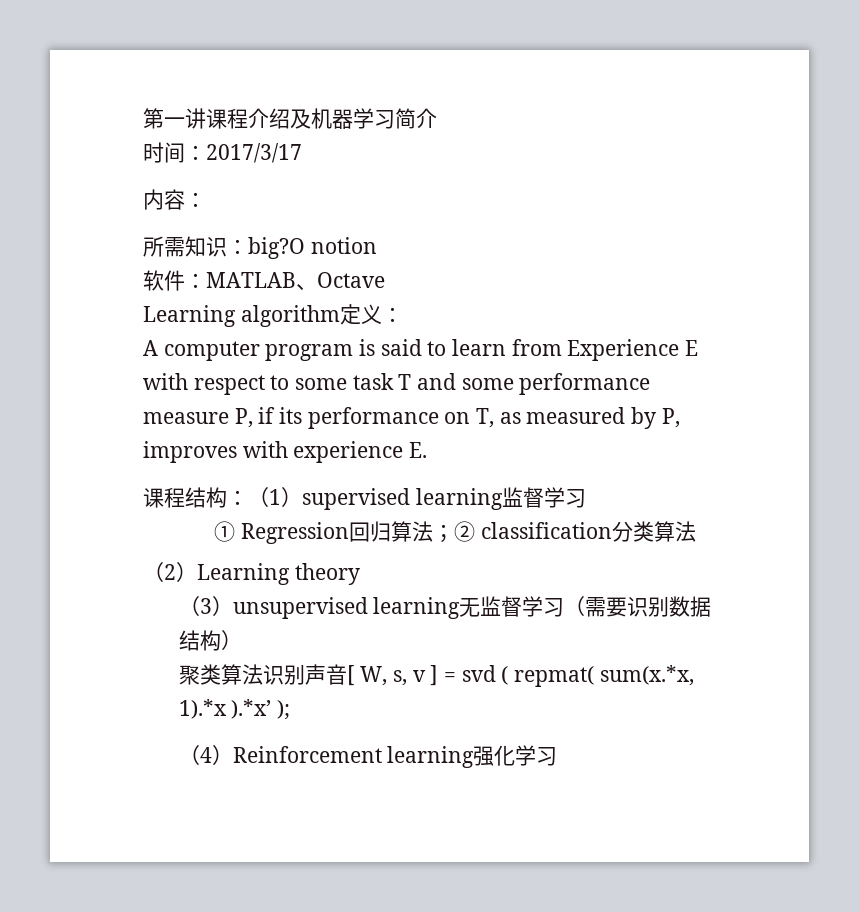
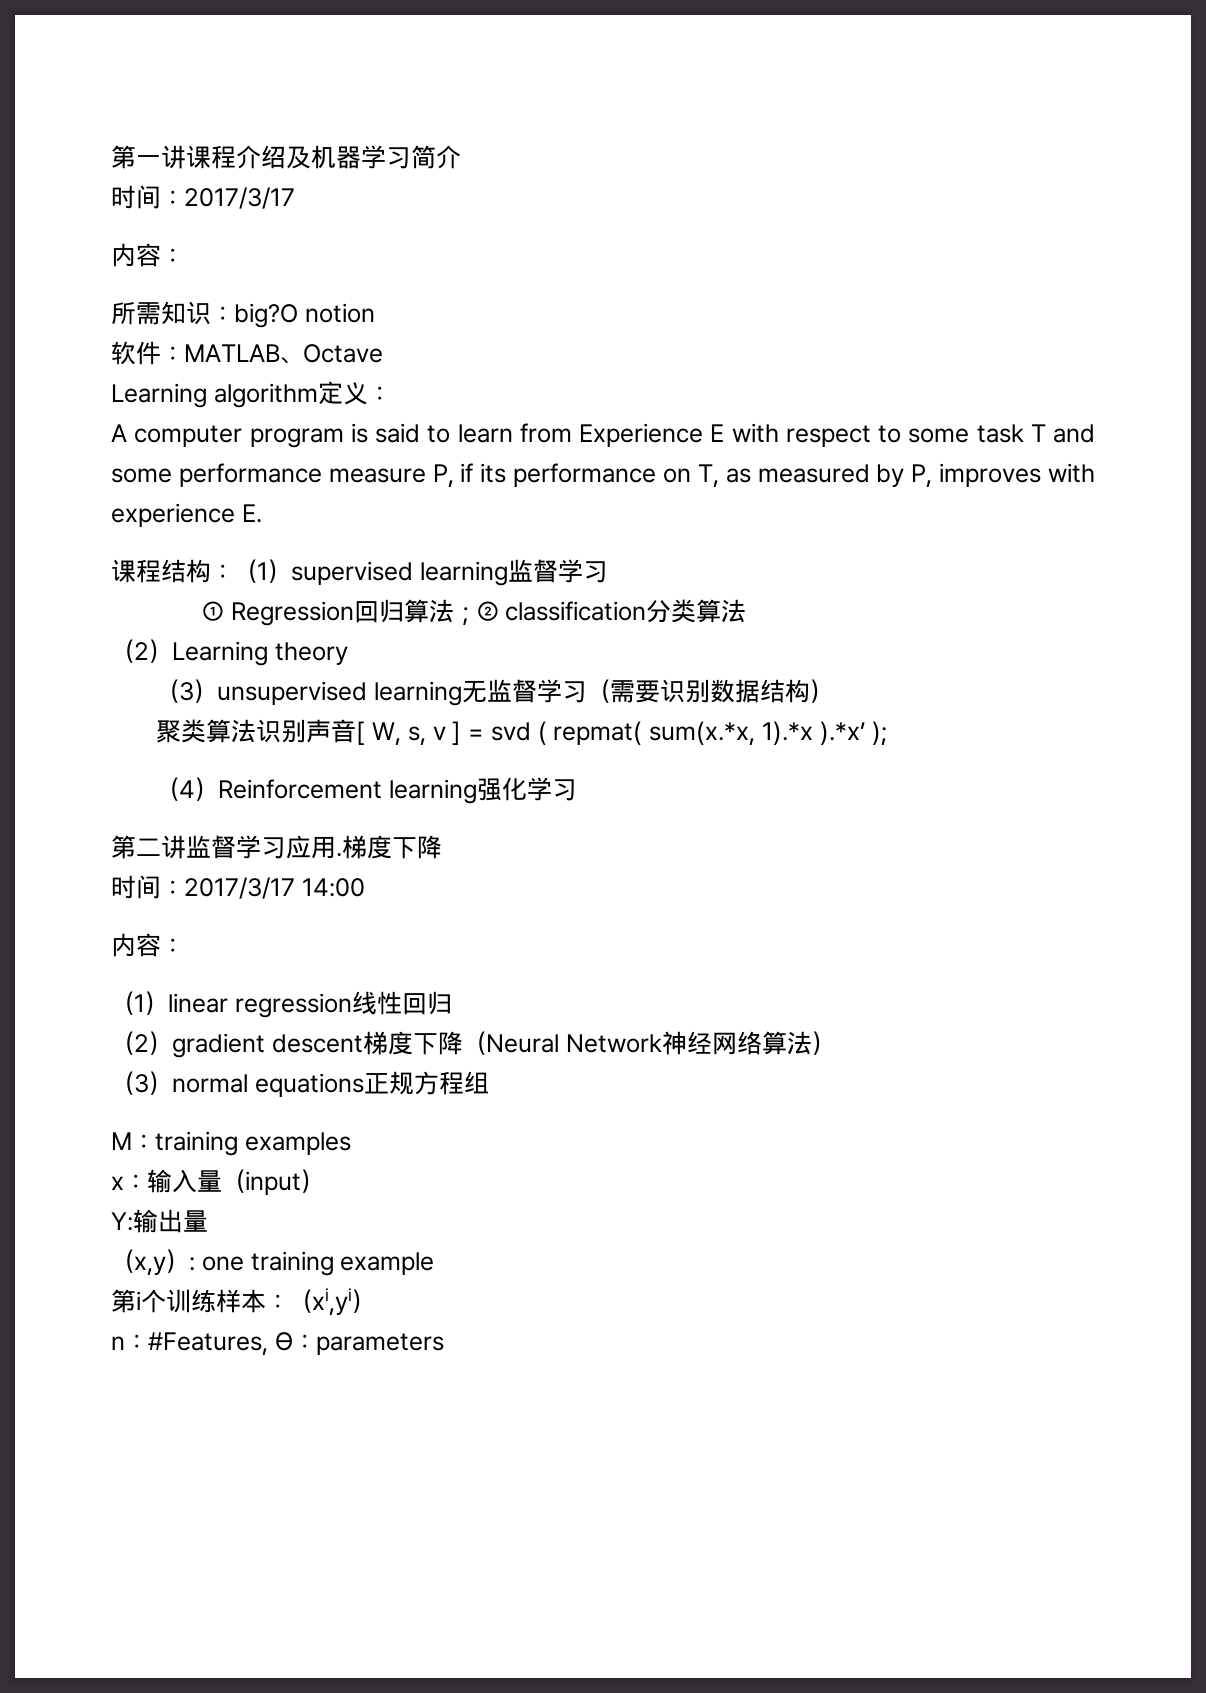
(558, 756) none -> [111,835,442,859] [111,875,365,899] [111,933,184,957] [111,991,452,1018] [111,1031,835,1058] [111,1071,489,1097] [111,1131,351,1156] [111,1169,324,1195] [111,1209,208,1233] [111,1249,435,1276] [111,1288,375,1316] [111,1332,444,1356] // 第二讲监督学习应用.梯度下降 // 时间：2017/3/17 14:00 // 内容： // （1）linear regression线性回归 // （2）gradient descent梯度下降（Neural Network神经网络算法） // （3）normal equations正规方程组 // M：training examples // x：输入量（input） // Y:输出量 // （x,y）: one training example // 第i个训练样本：（xi,yi） // n：#Features, Ɵ：parameters

